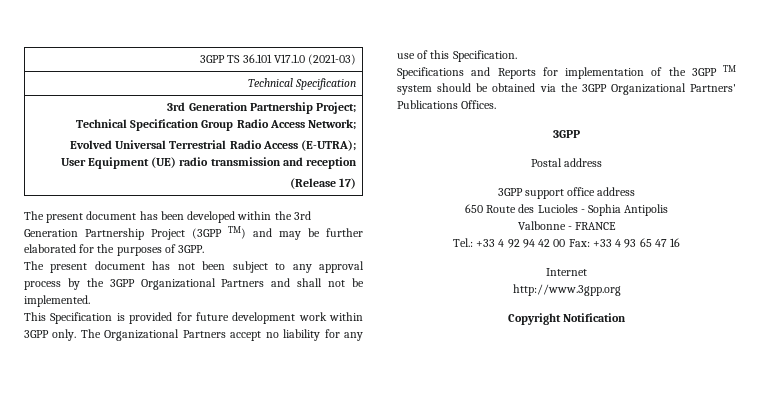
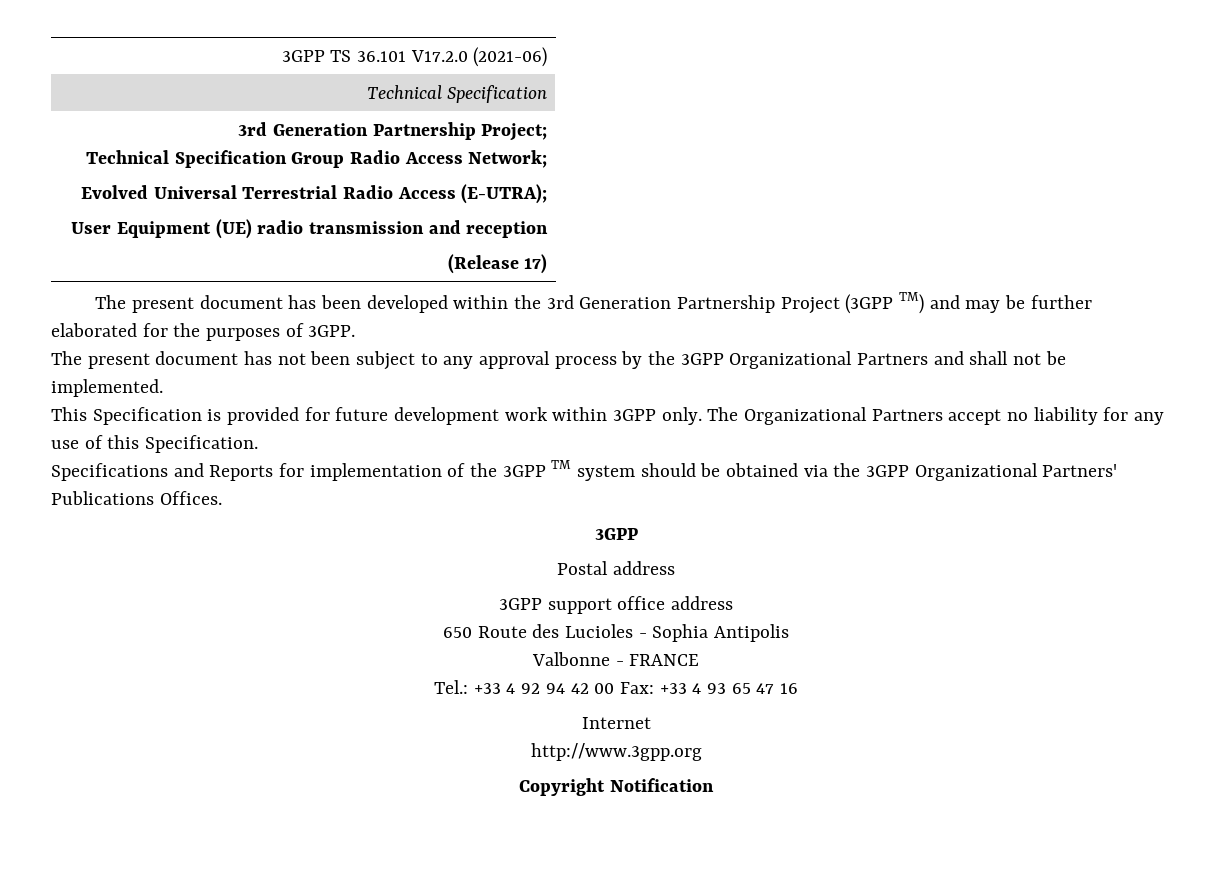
[273,54,357,65] V17.1.0 (2021-03) -> [410,47,548,67] V17.2.0 (2021-06)

